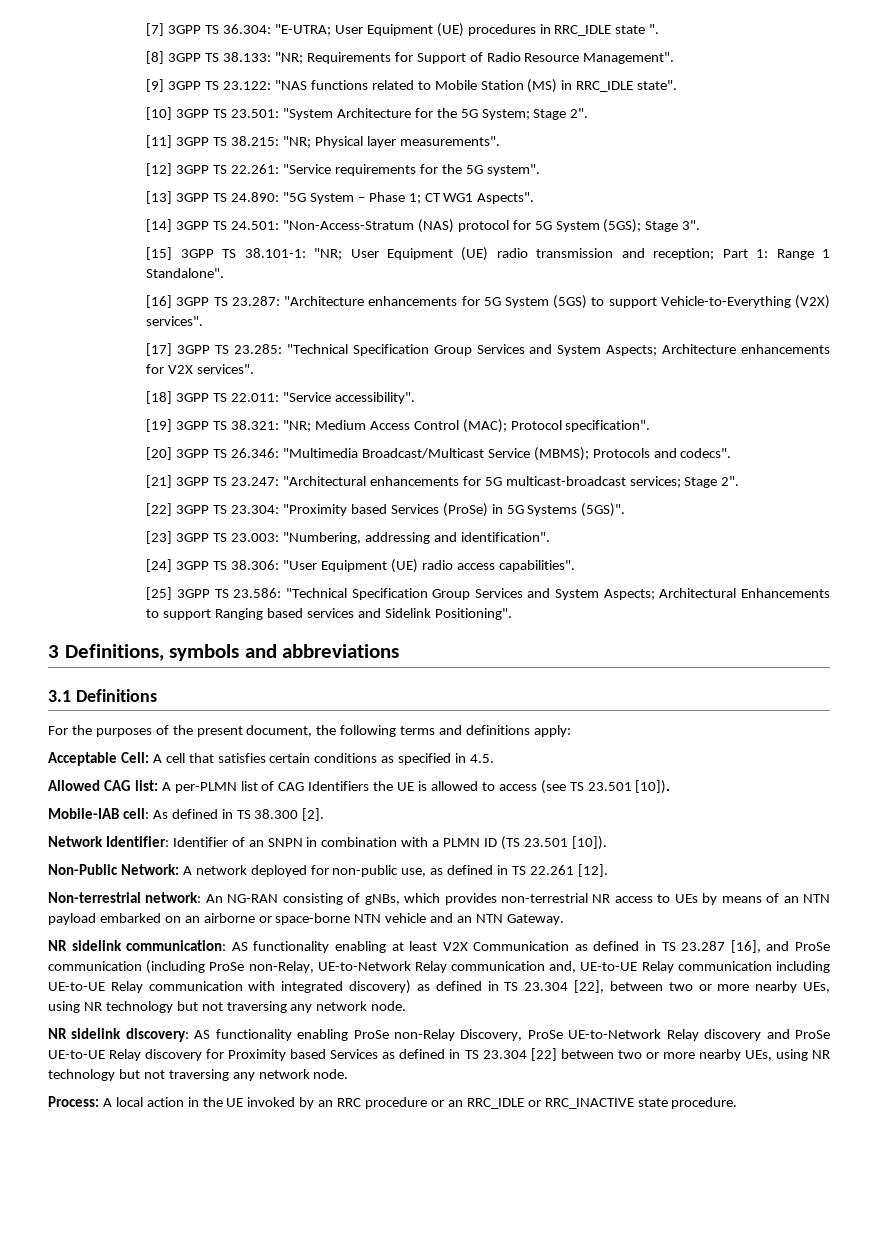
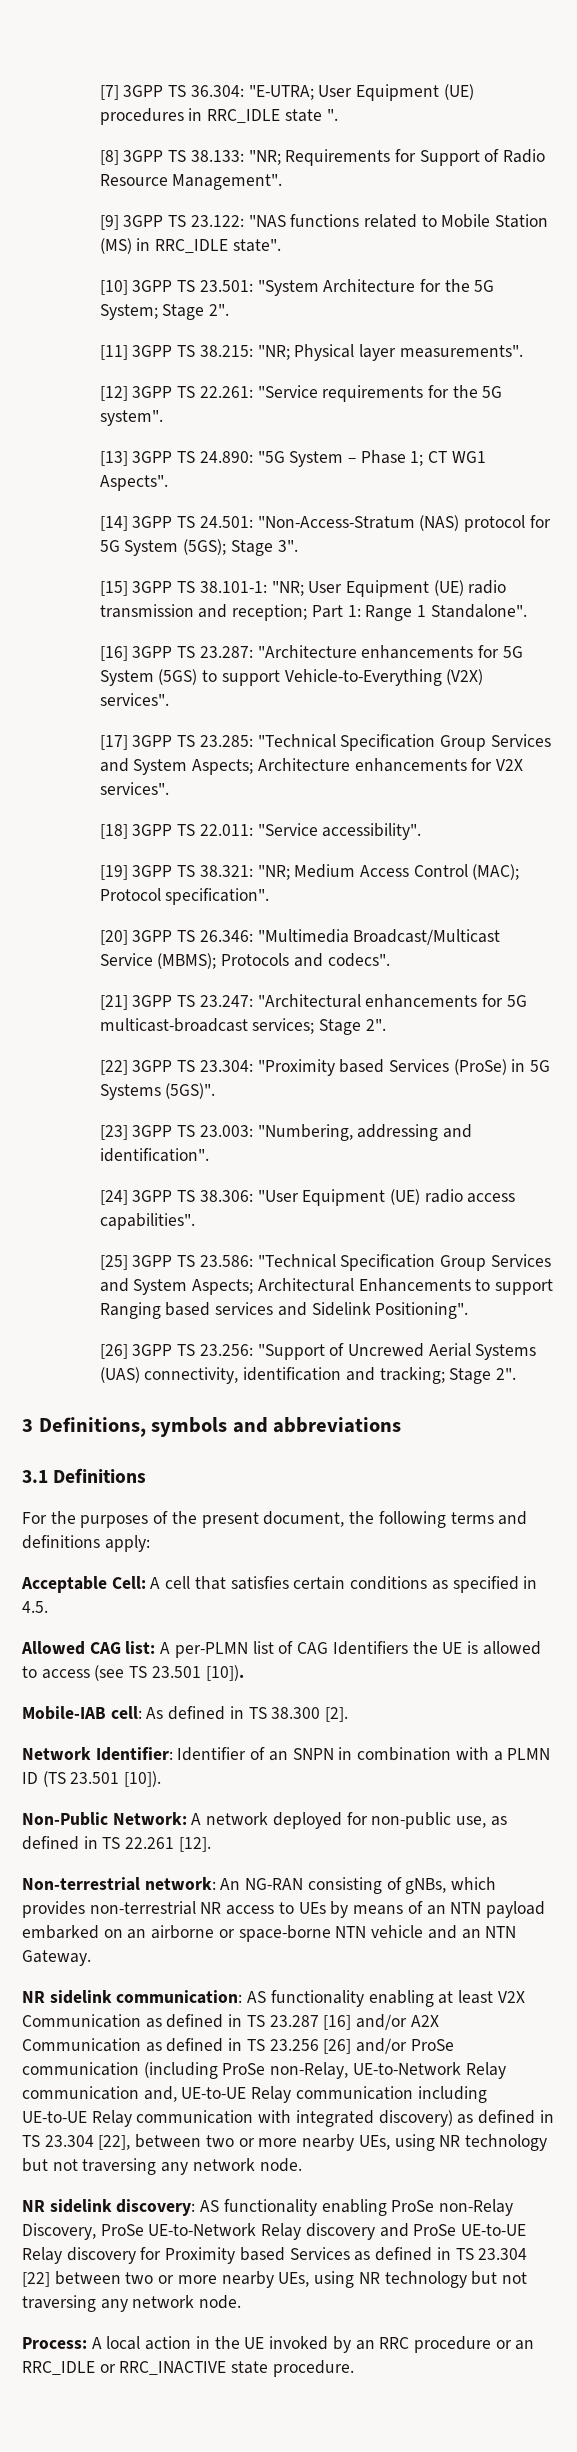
(512, 614) none -> [99,1343,537,1360] [99,1367,517,1384] // [26] 3GPP TS 23.256: "Support of Uncrewed Aerial Systems (UAS) connectivity, identification and tracking; Stage 2".
[730,940,790,953] [16], and -> [323,2014,439,2030] [22,2038,408,2054] [16] and/or A2X Communication as defined in TS 23.256 [26] and/or

